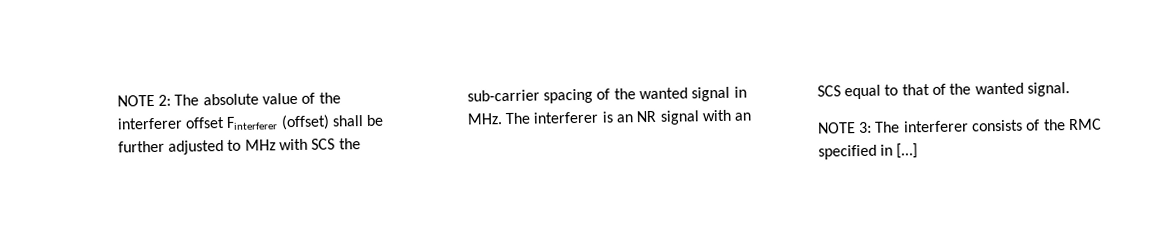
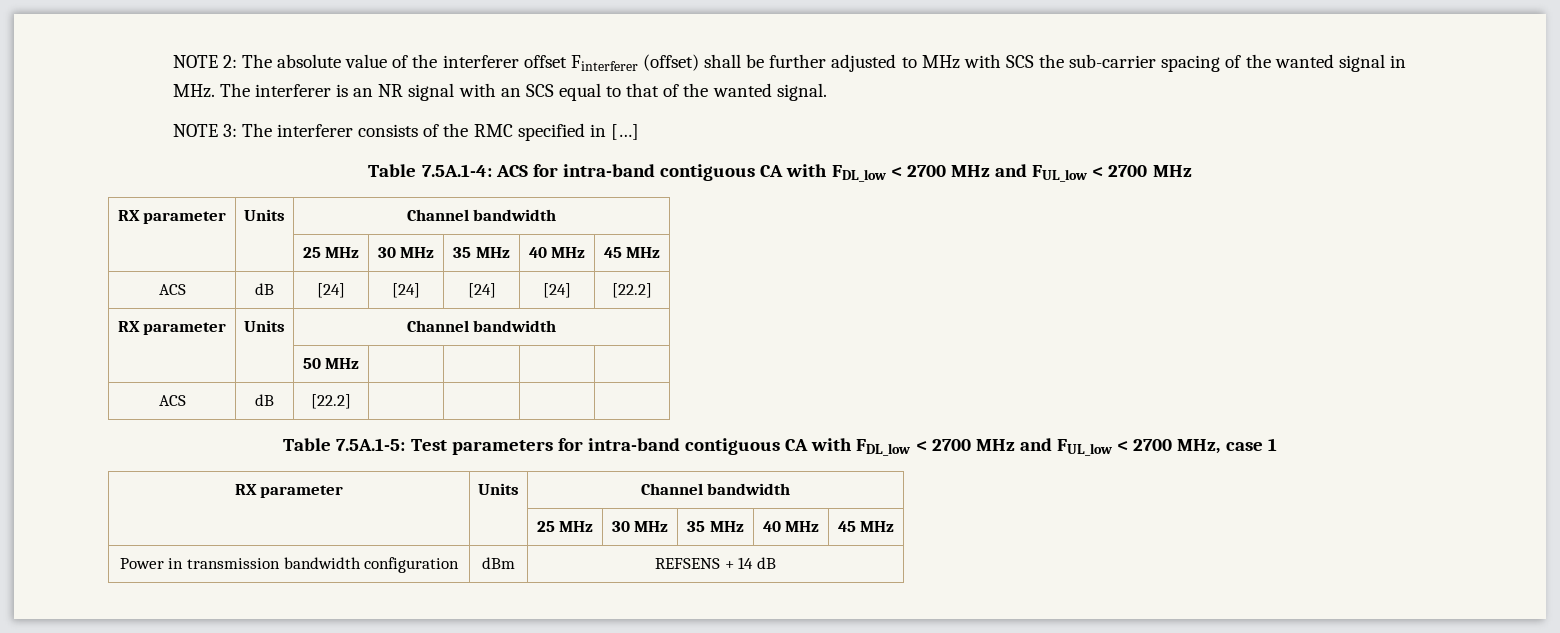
(919, 151) none -> [368,164,1192,182] [117,210,227,224] [244,209,285,221] [406,209,557,221] [302,247,360,258] [377,247,435,258] [453,247,510,258] [528,247,586,258] [603,247,661,258] [158,284,186,295] [255,283,274,295] [317,283,345,298] [392,283,420,298] [467,283,496,298] [543,283,571,298] [612,283,652,298] [117,321,227,335] [244,320,285,332] [406,320,557,332] [302,358,360,369] [158,395,186,406] [255,394,274,406] [311,394,351,409] [283,438,1277,456] [234,484,344,498] [478,483,519,495] [640,483,791,495] [536,521,594,532] [611,521,669,532] [687,521,744,532] [762,521,820,532] [837,521,895,532] [119,557,460,573] [482,557,515,569] [655,557,776,569] // Table 7.5A.1-4: ACS for intra-band contiguous CA with FDL_low < 2700 MHz and FUL_low < 2700 MHz // RX parameter | Units | Channel bandwidth // | | 25 MHz | 30 MHz | 35 MHz | 40 MHz | 45 MHz // ACS | dB | [24] | [24] | [24] | [24] | [22.2] // RX parameter | Units | Channel bandwidth // | | 50 MHz | | | | // ACS | dB | [22.2] | | | | // Table 7.5A.1-5: Test parameters for intra-band contiguous CA with FDL_low < 2700 MHz and FUL_low < 2700 MHz, case 1 // RX parameter | Units | Channel bandwidth // | | 25 MHz | 30 MHz | 35 MHz | 40 MHz | 45 MHz // Power in transmission bandwidth configuration | dBm | REFSENS + 14 dB

